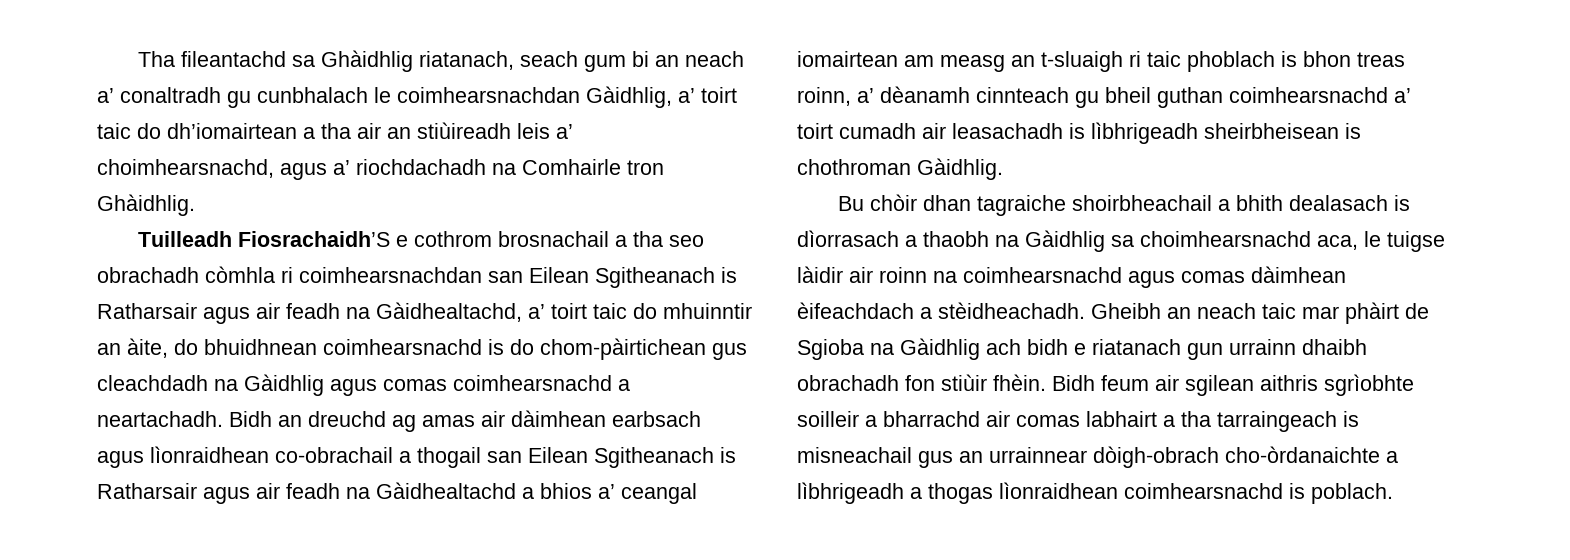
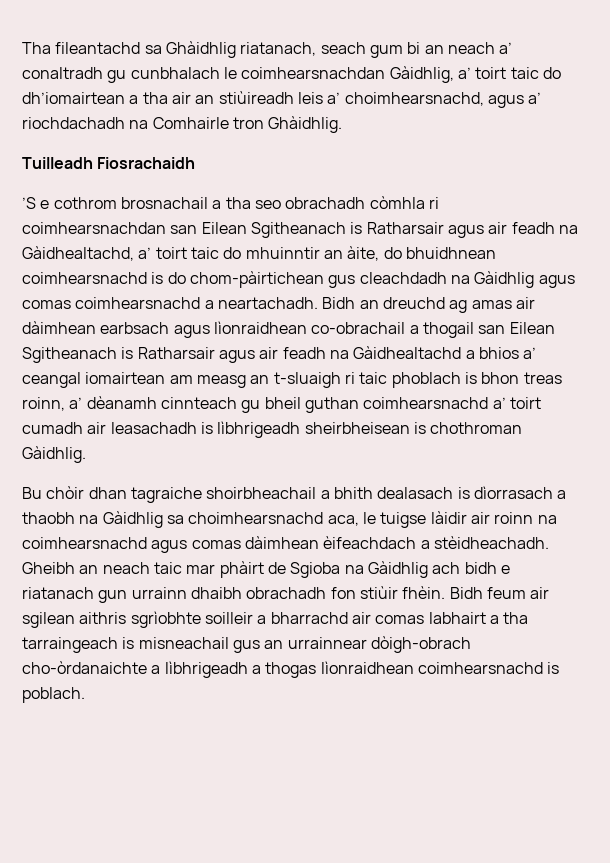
[238,231,391,247] Fiosrachaidh’S -> [97,157,196,169] [22,197,36,209] Fiosrachaidh // ’S

